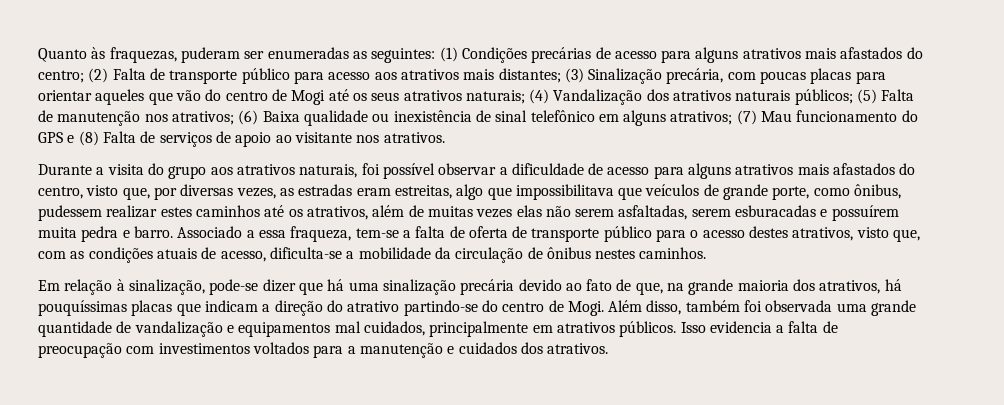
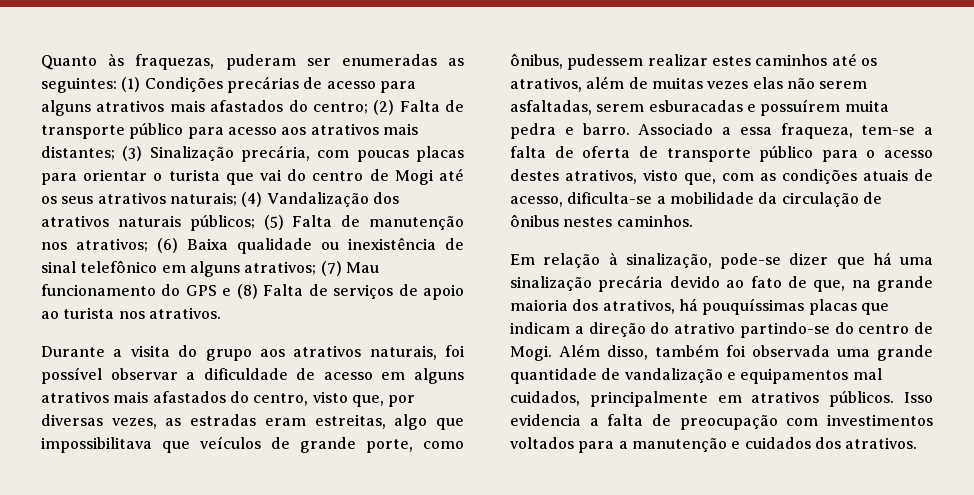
[95,89,201,105] aqueles que vão -> [153,169,282,185] o turista que vai
[294,132,352,143] visitante -> [63,307,115,319] turista
[653,166,684,179] para -> [381,372,406,380] em

